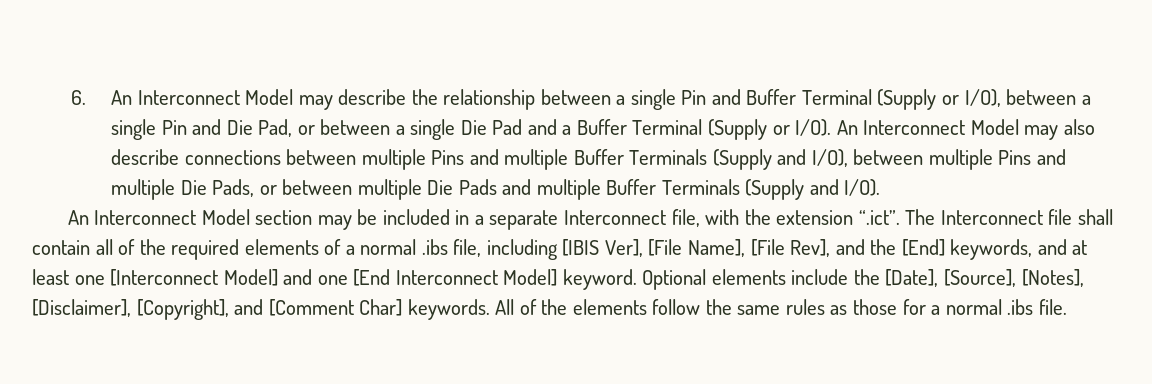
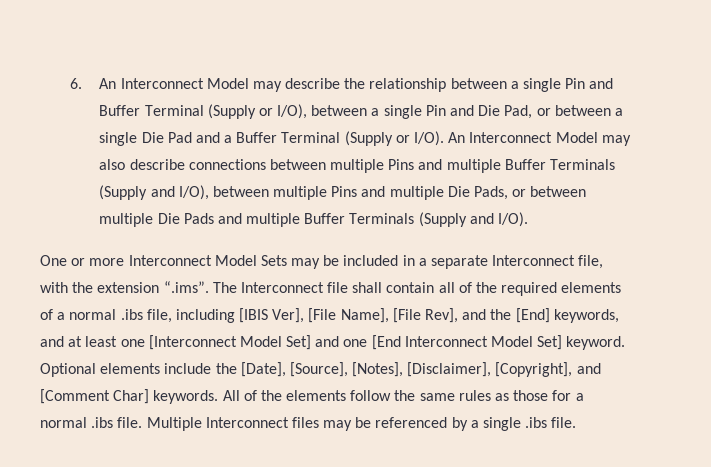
[67,209,313,225] An Interconnect Model section -> [40,255,287,266] One or more Interconnect Model Sets
[858,210,900,225] “.ict”. -> [163,281,209,293] “.ims”.
[223,269,278,286] Model] -> [239,335,312,350] Model Set]
[503,269,558,286] Model] -> [491,335,563,350] Model Set]
(1067, 307) none -> [146,417,577,431] Multiple Interconnect files may be referenced by a single .ibs file.

